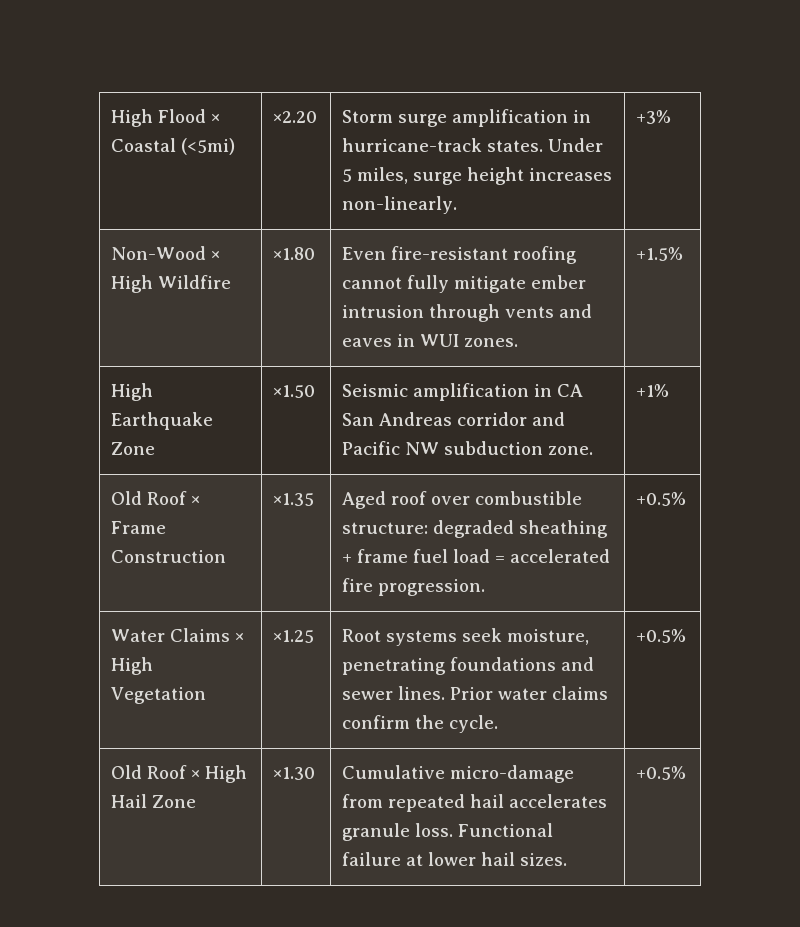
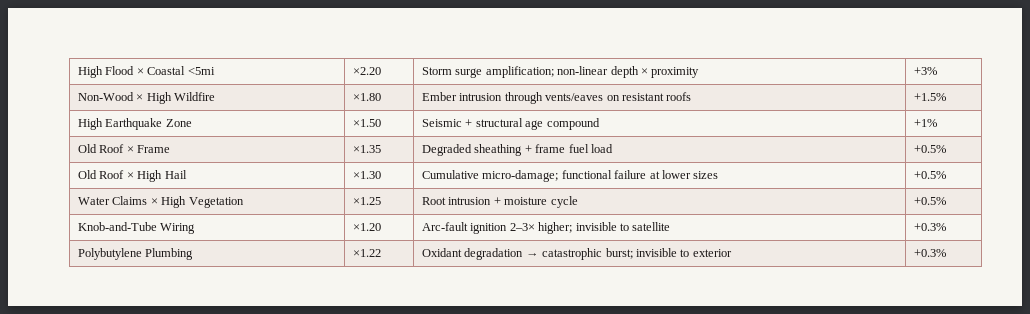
[181,138,236,155] (<5mi) -> [187,67,215,75] <5mi
[452,109,592,127] [342,138,604,152] [342,167,613,185] [342,196,458,214] amplification in hurricane-track states. Under 5 miles, surge height increases non-linearly. -> [485,66,700,78] amplification; non-linear depth × proximity
[342,246,578,264] [342,275,587,293] [342,304,593,322] [342,334,519,347] Even fire-resistant roofing cannot fully mitigate ember intrusion through vents and eaves in WUI zones. -> [422,92,692,104] Ember intrusion through vents/eaves on resistant roofs
[413,383,584,401] [342,412,566,426] [342,441,594,455] amplification in CA San Andreas corridor and Pacific NW subduction zone. -> [465,118,600,130] + structural age compound
[111,550,227,563] Construction -> (171, 149) none
[342,491,583,509] [342,520,515,538] Aged roof over combustible structure: degraded -> [422,144,473,156] Degraded
[495,549,611,563] [342,578,486,596] = accelerated fire progression. -> [914,145,947,153] [78,170,187,182] [353,171,382,179] [422,170,719,182] | +0.5% // Old Roof × High Hail | ×1.30 | Cumulative micro-damage; functional failure at lower sizes
[386,628,590,646] [342,657,595,675] [342,686,609,700] [342,715,499,733] [636,629,687,643] [111,765,248,783] [111,794,197,808] [273,767,316,780] [342,765,575,783] [342,794,608,812] [342,823,554,841] [342,852,568,866] [636,766,687,780] systems seek moisture, penetrating foundations and sewer lines. Prior water claims confirm the cycle. | +0.5% // Old Roof × High Hail Zone | ×1.30 | Cumulative micro-damage from repeated hail accelerates granule loss. Functional failure at lower hail sizes. | +0.5% -> [448,196,578,208] [914,197,947,205] [78,222,196,234] [353,223,382,231] [422,222,671,234] [914,223,947,231] [78,248,194,260] [353,249,382,257] [422,248,732,260] [914,249,947,257] intrusion + moisture cycle | +0.5% // Knob-and-Tube Wiring | ×1.20 | Arc-fault ignition 2–3× higher; invisible to satellite | +0.3% // Polybutylene Plumbing | ×1.22 | Oxidant degradation → catastrophic burst; invisible to exterior | +0.3%

